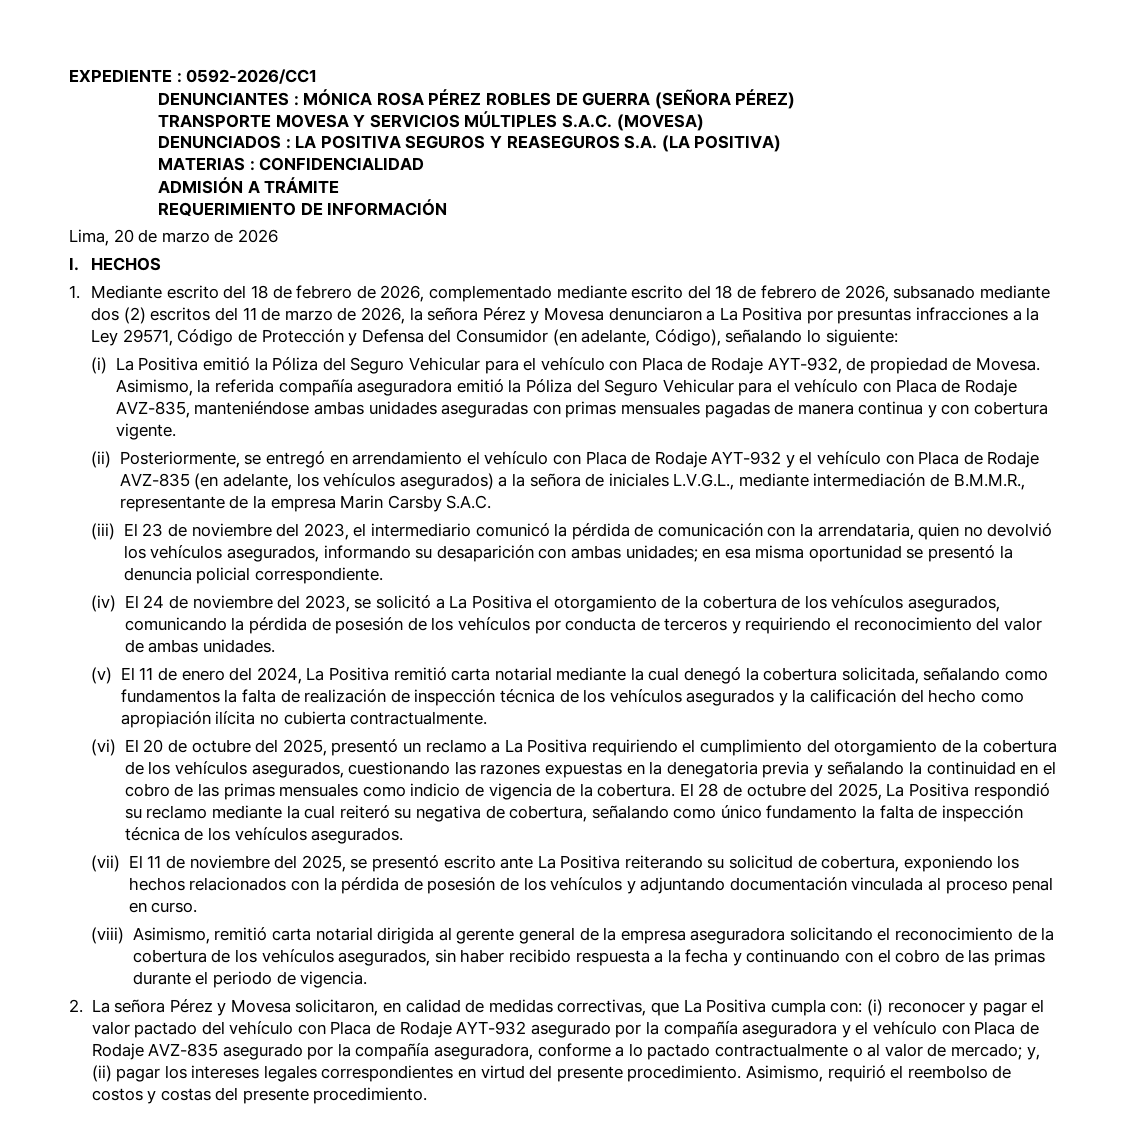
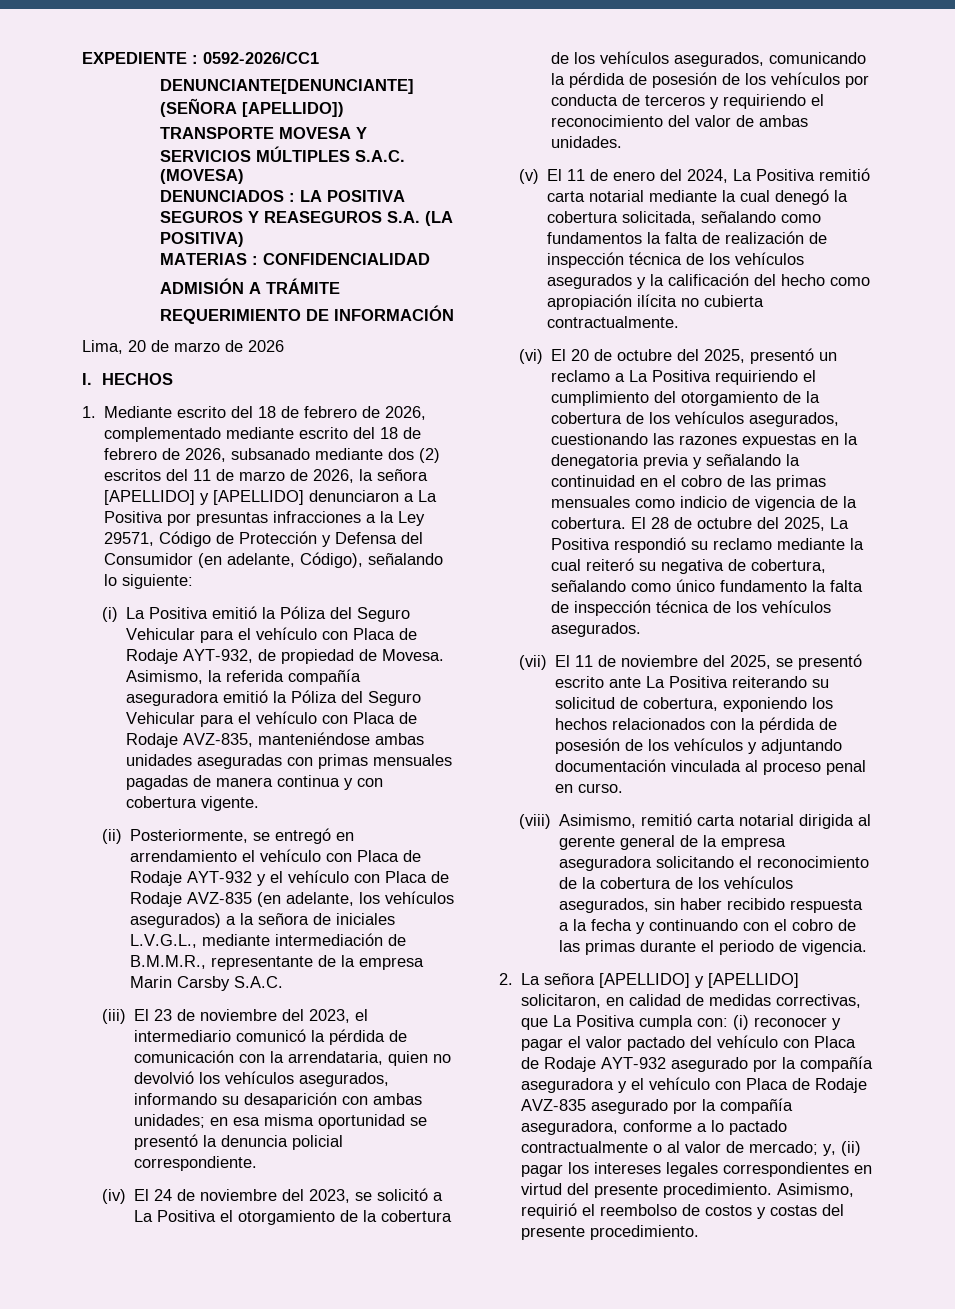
[158,89,796,109] DENUNCIANTES : MÓNICA ROSA PÉREZ ROBLES DE GUERRA (SEÑORA PÉREZ) -> [160,79,415,94] [160,98,345,117] DENUNCIANTE[DENUNCIANTE] (SEÑORA [APELLIDO])
[482,307,604,324] Pérez y Movesa -> [104,490,305,505] [APELLIDO] y [APELLIDO]
[169,999,291,1016] Pérez y Movesa -> [599,973,800,988] [APELLIDO] y [APELLIDO]

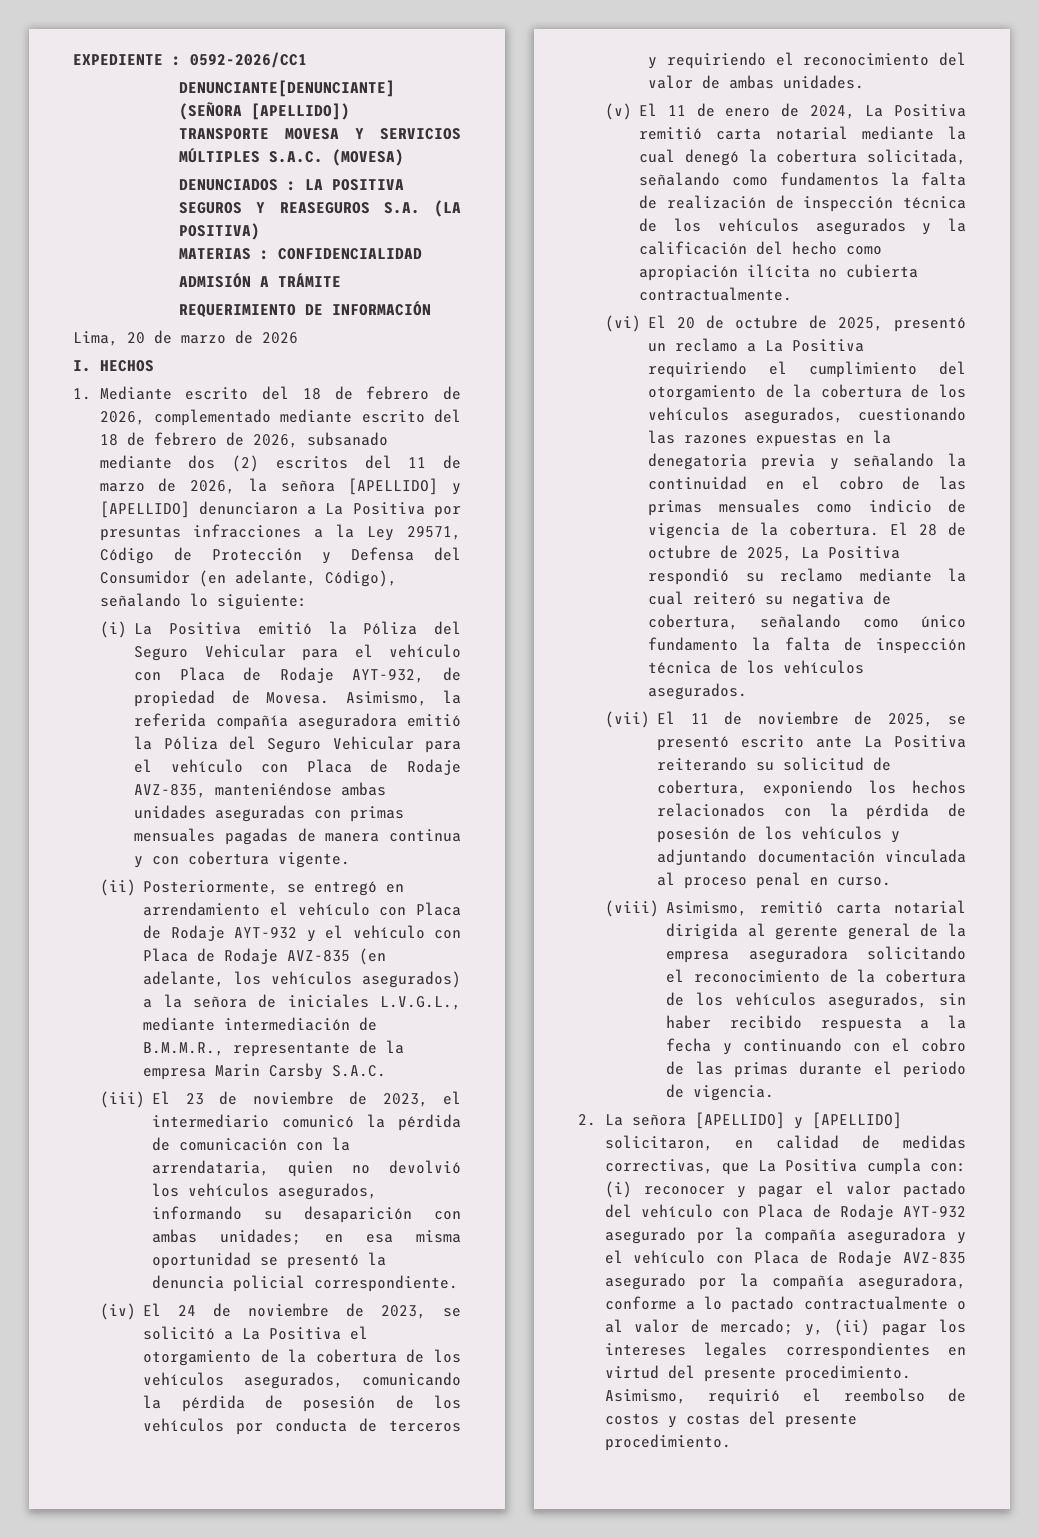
[281,1009,304,1021] del -> [349,1091,368,1105] de
[281,1189,304,1201] del -> [346,1303,365,1317] de
[659,169,682,181] del -> [780,103,799,117] de
[676,349,699,361] del -> [809,315,828,329] de
[756,517,779,529] del -> [720,545,739,559] de
[702,655,725,667] del -> [854,711,873,725] de

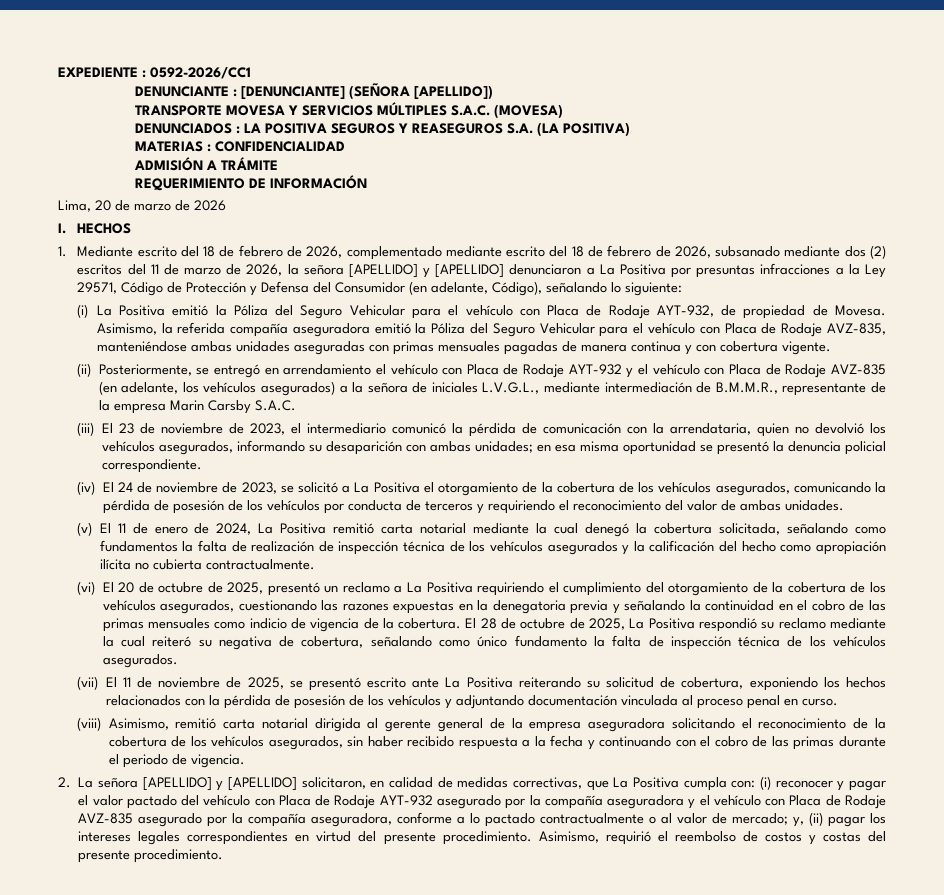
[179,80,396,97] DENUNCIANTE[DENUNCIANTE] -> [135,86,346,100] DENUNCIANTE : [DENUNCIANTE]

